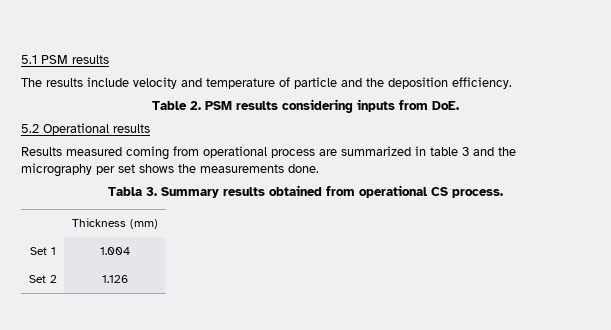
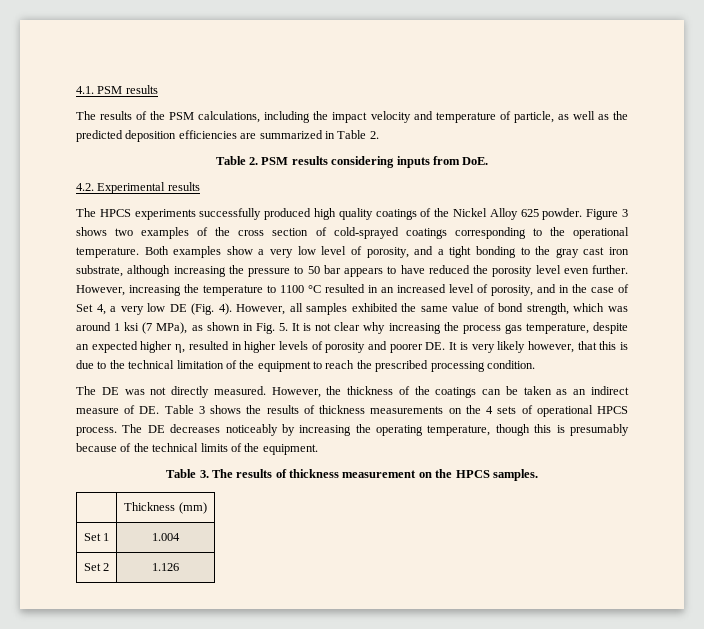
[21,55,37,64] 5.1 -> [76,86,94,94] 4.1.
[87,77,512,89] include velocity and temperature of particle and the deposition efficiency. -> [136,111,628,123] [76,130,379,142] of the PSM calculations, including the impact velocity and temperature of particle, as well as the predicted deposition efficiencies are summarized in Table 2.
[21,123,150,135] [21,146,516,160] [21,163,319,177] [108,185,503,198] 5.2 Operational results // Results measured coming from operational process are summarized in table 3 and the micrography per set shows the measurements done. // Tabla 3. Summary results obtained from operational CS process. -> [76,182,200,194] [76,208,628,220] [76,227,629,239] [76,246,629,258] [76,265,628,277] [76,284,629,296] [76,303,628,315] [76,322,629,334] [76,341,628,353] [76,360,535,372] [76,386,629,398] [76,405,629,417] [76,424,629,436] [76,443,318,455] [166,469,538,481] 4.2. Experimental results // The HPCS experiments successfully produced high quality coatings of the Nickel Alloy 625 powder. Figure 3 shows two examples of the cross section of cold-sprayed coatings corresponding to the operational temperature. Both examples show a very low level of porosity, and a tight bonding to the gray cast iron substrate, although increasing the pressure to 50 bar appears to have reduced the porosity level even further. However, increasing the temperature to 1100 °C resulted in an increased level of porosity, and in the case of Set 4, a very low DE (Fig. 4). However, all samples exhibited the same value of bond strength, which was around 1 ksi (7 MPa), as shown in Fig. 5. It is not clear why increasing the process gas temperature, despite an expected higher η, resulted in higher levels of porosity and poorer DE. It is very likely however, that this is due to the technical limitation of the equipment to reach the prescribed processing condition. // The DE was not directly measured. However, the thickness of the coatings can be taken as an indirect measure of DE. Table 3 shows the results of thickness measurements on the 4 sets of operational HPCS process. The DE decreases noticeably by increasing the operating temperature, though this is presumably because of the technical limits of the equipment. // Table 3. The results of thickness measurement on the HPCS samples.

